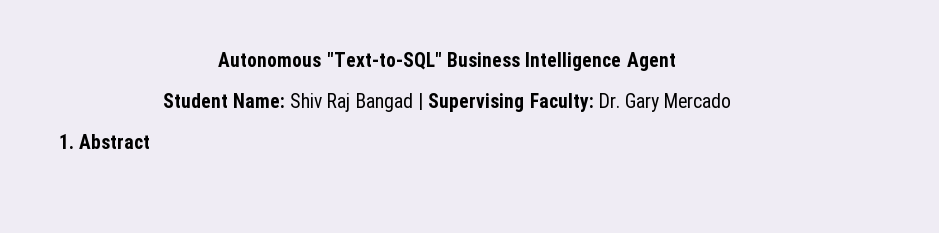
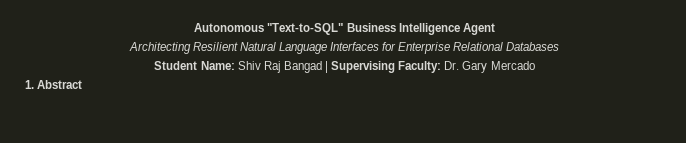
(676, 61) none -> [128,42,560,54] // Architecting Resilient Natural Language Interfaces for Enterprise Relational Databases

